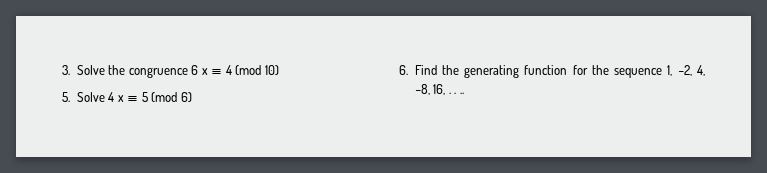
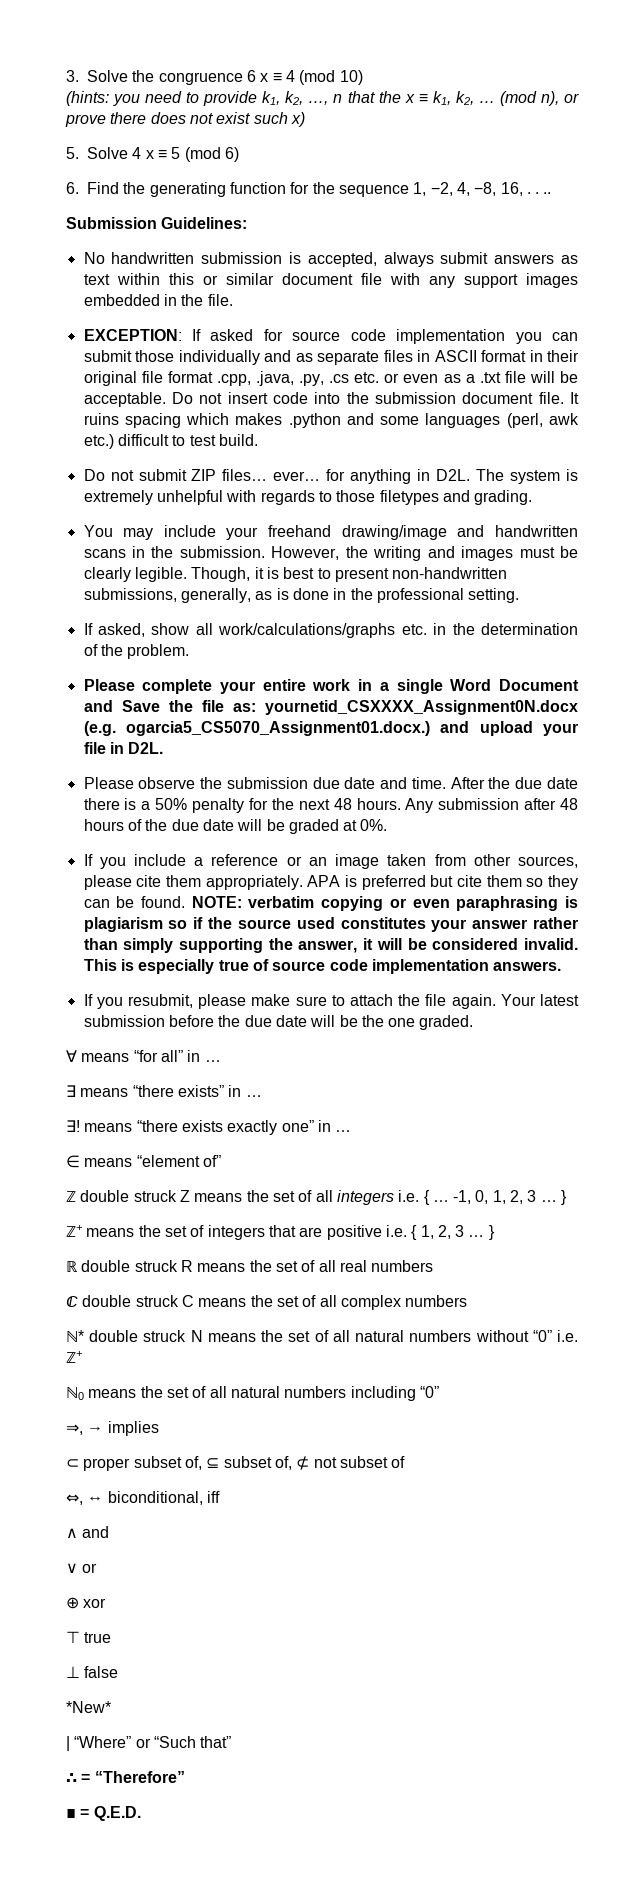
(279, 70) none -> [66,91,579,106] [65,112,305,127] // (hints: you need to provide k1, k2, …, n that the x ≡ k1, k2, … (mod n), or prove there does not exist such x)
(464, 93) none -> [66,217,248,229] [83,252,579,267] [83,273,578,288] [83,294,233,306] [83,329,578,344] [83,350,579,365] [83,371,578,386] [83,392,579,407] [83,413,579,428] [83,434,258,449] [83,469,578,484] [83,490,533,505] [83,525,578,540] [83,546,578,561] [83,567,508,582] [83,588,520,603] [83,623,578,638] [83,644,190,659] [83,679,579,694] [83,700,578,715] [83,721,578,736] [83,742,164,754] [83,777,578,789] [83,798,579,813] [83,819,388,834] [83,854,579,869] [83,875,579,890] [83,896,578,911] [83,917,578,932] [83,938,578,953] [83,959,562,974] [83,994,579,1009] [83,1015,474,1030] [66,1050,221,1062] [66,1085,262,1097] [66,1120,352,1135] [66,1155,221,1168] [66,1190,568,1205] [66,1225,495,1240] [66,1260,434,1272] [66,1295,468,1310] [66,1330,578,1342] [66,1351,83,1363] [66,1386,439,1401] [66,1421,159,1436] [66,1456,406,1471] [66,1491,220,1505] [66,1526,110,1538] [66,1563,98,1573] [66,1597,107,1609] [66,1631,112,1643] [66,1666,119,1678] [66,1701,111,1713] [66,1736,232,1751] [66,1771,185,1783] [66,1806,141,1821] // Submission Guidelines: // No handwritten submission is accepted, always submit answers as text within this or similar document file with any support images embedded in the file. // EXCEPTION: If asked for source code implementation you can submit those individually and as separate files in ASCII format in their original file format .cpp, .java, .py, .cs etc. or even as a .txt file will be acceptable. Do not insert code into the submission document file. It ruins spacing which makes .python and some languages (perl, awk etc.) difficult to test build. // Do not submit ZIP files… ever… for anything in D2L. The system is extremely unhelpful with regards to those filetypes and grading. // You may include your freehand drawing/image and handwritten scans in the submission. However, the writing and images must be clearly legible. Though, it is best to present non-handwritten submissions, generally, as is done in the professional setting. // If asked, show all work/calculations/graphs etc. in the determination of the problem. // Please complete your entire work in a single Word Document and Save the file as: yournetid_CSXXXX_Assignment0N.docx (e.g. ogarcia5_CS5070_Assignment01.docx.) and upload your file in D2L. // Please observe the submission due date and time. After the due date there is a 50% penalty for the next 48 hours. Any submission after 48 hours of the due date will be graded at 0%. // If you include a reference or an image taken from other sources, please cite them appropriately. APA is preferred but cite them so they can be found. NOTE: verbatim copying or even paraphrasing is plagiarism so if the source used constitutes your answer rather than simply supporting the answer, it will be considered invalid. This is especially true of source code implementation answers. // If you resubmit, please make sure to attach the file again. Your latest submission before the due date will be the one graded. // ∀ means “for all” in … // ∃ means “there exists” in … // ∃! means “there exists exactly one” in … // ∈ means “element of” // ℤ double struck Z means the set of all integers i.e. { … -1, 0, 1, 2, 3 … } // ℤ+ means the set of integers that are positive i.e. { 1, 2, 3 … } // ℝ double struck R means the set of all real numbers // ℂ double struck C means the set of all complex numbers // ℕ* double struck N means the set of all natural numbers without “0” i.e. ℤ+ // ℕ0 means the set of all natural numbers including “0” // ⇒, → implies // ⊂ proper subset of, ⊆ subset of, ⊄ not subset of // ⇔, ↔ biconditional, iff // ∧ and // ∨ or // ⊕ xor // ⊤ true // ⊥ false // *New* // | “Where” or “Such that” // ∴ = “Therefore” // ∎ = Q.E.D.

